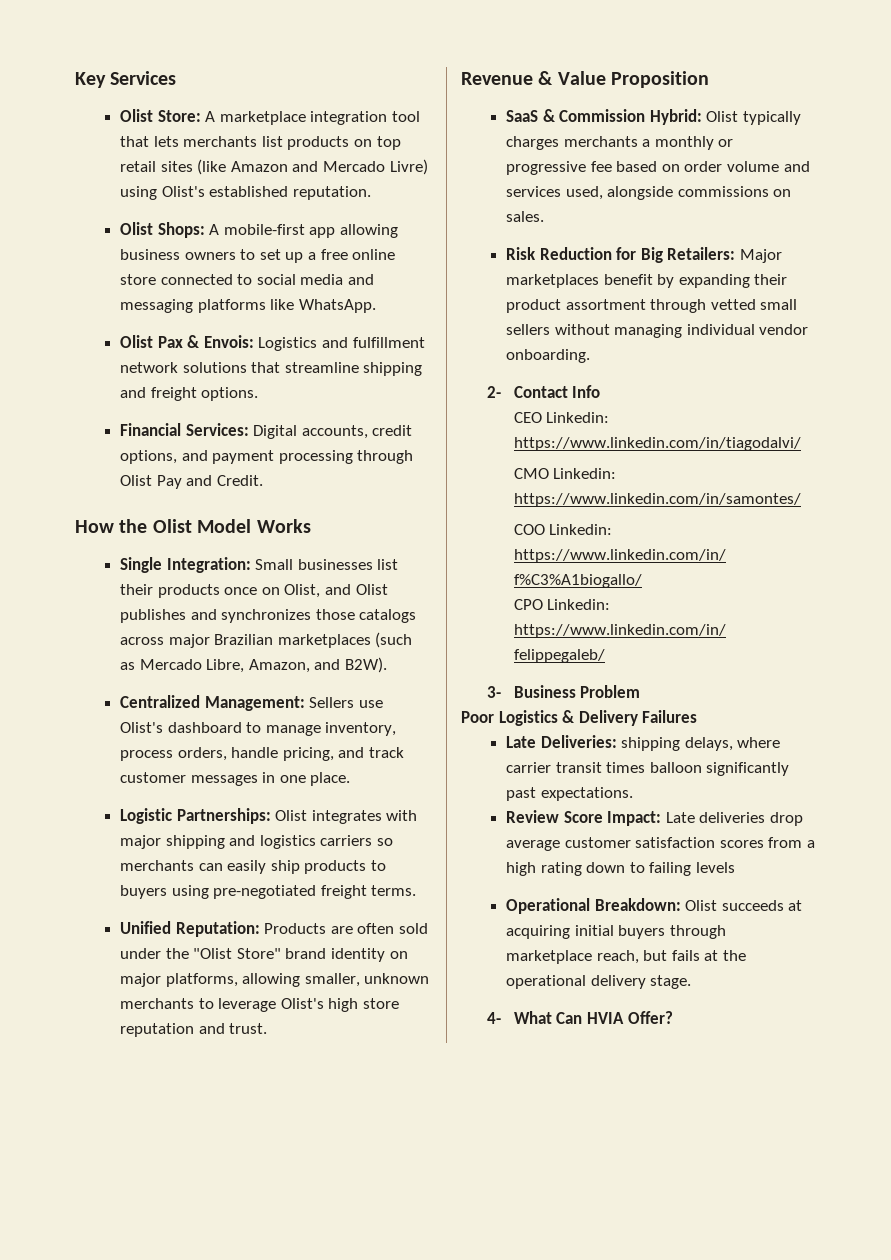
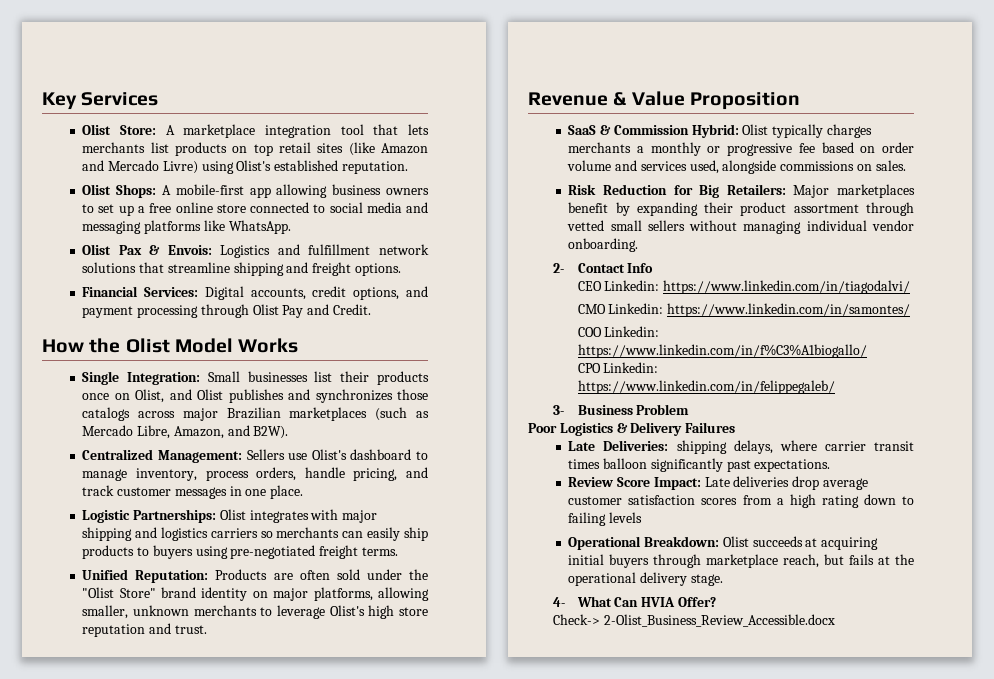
(673, 1017) none -> [552,614,835,627] // Check-> 2-Olist_Business_Review_Accessible.docx

